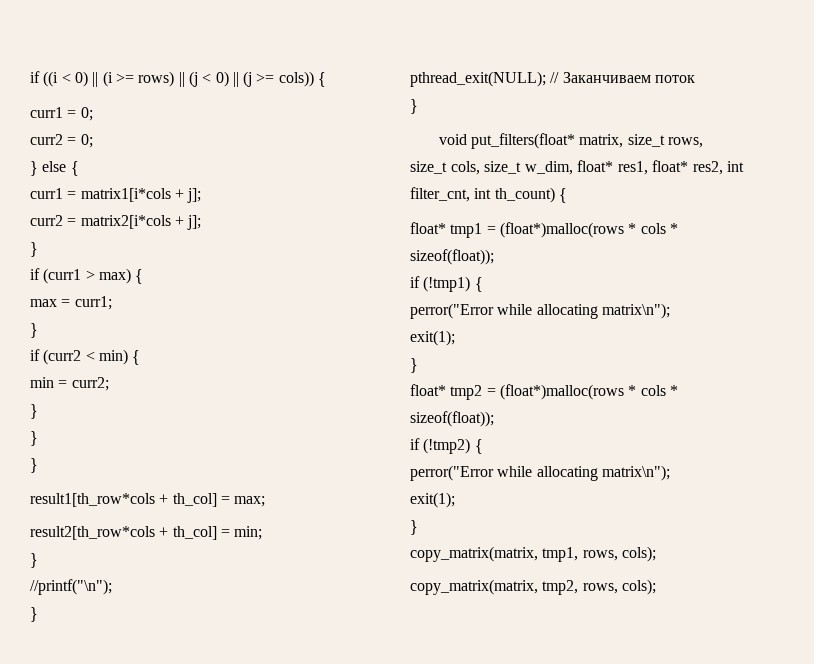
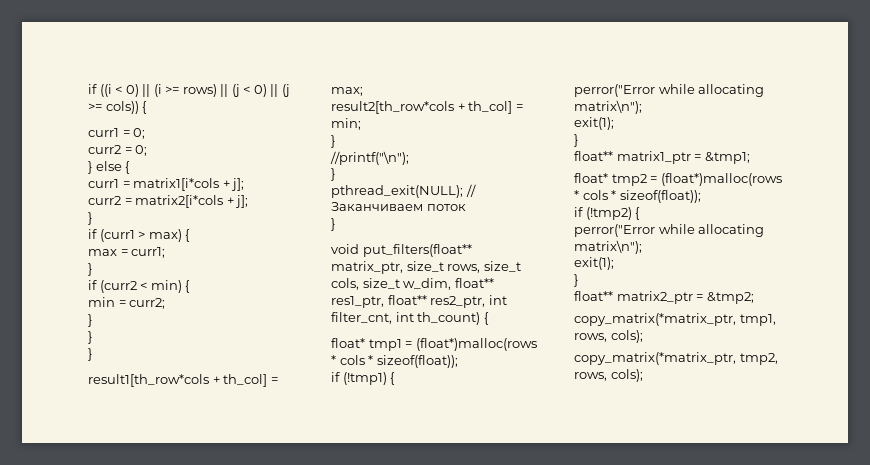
[470,133,624,149] put_filters(float* matrix, -> [362,244,472,257] [331,261,403,274] put_filters(float** matrix_ptr,
[577,160,723,175] float* res1, float* res2, -> [454,278,494,288] [331,295,486,308] float** res1_ptr, float** res2_ptr,
(418, 365) none -> [574,151,750,164] // float** matrix1_ptr = &tmp1;
[410,546,538,562] copy_matrix(matrix, -> [574,291,754,304] [574,313,736,326] float** matrix2_ptr = &tmp2; // copy_matrix(*matrix_ptr,
[410,579,538,595] copy_matrix(matrix, -> [574,352,736,365] copy_matrix(*matrix_ptr,

